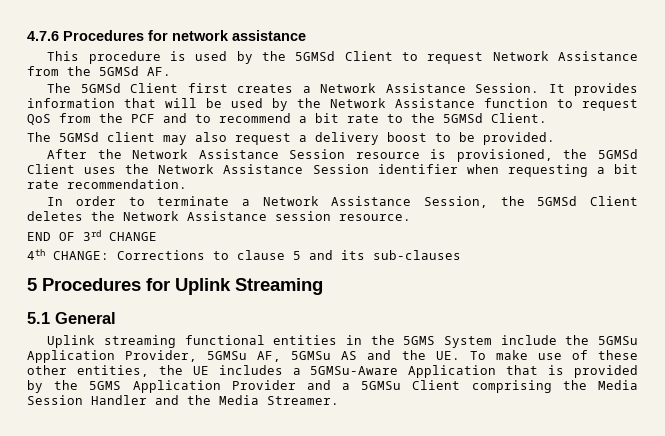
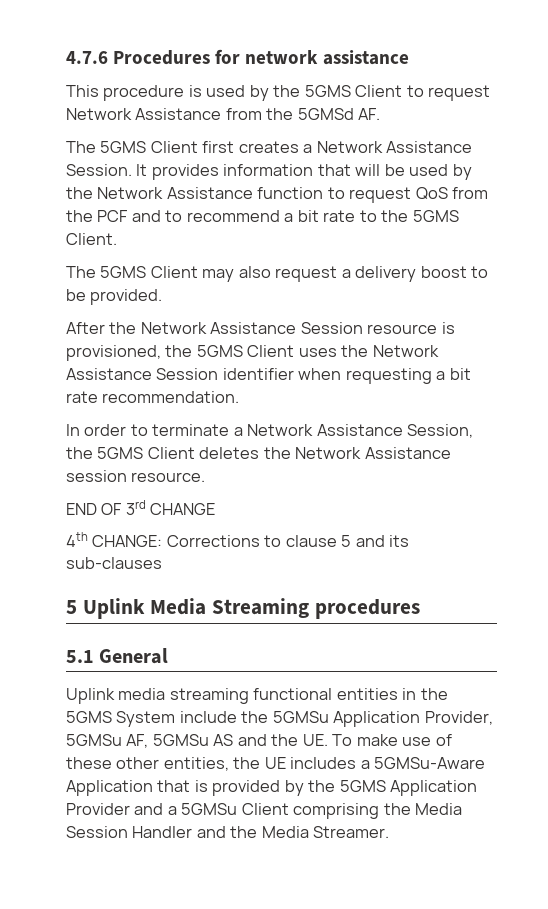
[295,51,336,61] 5GMSd -> [304,85,351,97] 5GMS
[80,83,121,93] 5GMSd -> [100,141,147,153] 5GMS
[443,113,483,123] 5GMSd -> [412,210,459,222] 5GMS
[59,132,155,142] 5GMSd client -> [100,266,198,278] 5GMS Client
[598,149,639,159] 5GMSd -> [196,345,243,357] 5GMS
[537,196,578,206] 5GMSd -> [97,447,144,459] 5GMS
[42,278,231,295] Procedures for Uplink -> [82,598,207,619] Uplink Media
(323, 286) none -> [314,599,420,619] procedures
(96, 341) none -> [118,688,166,700] media

